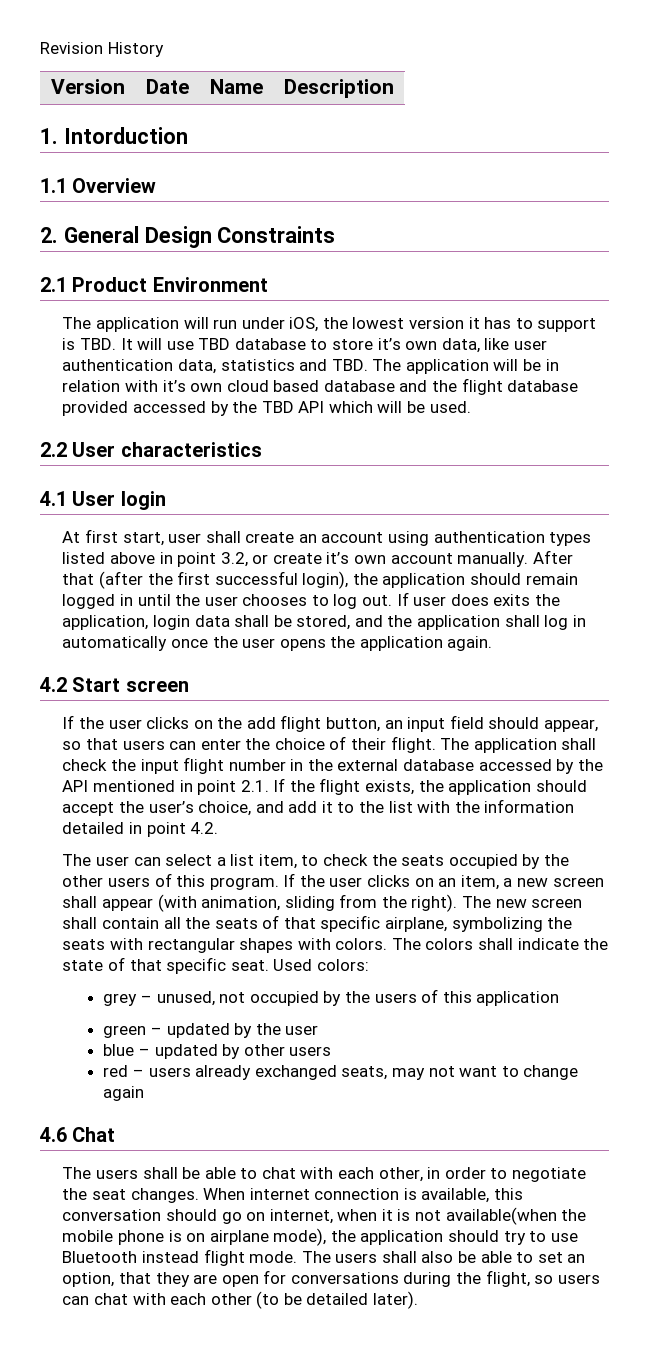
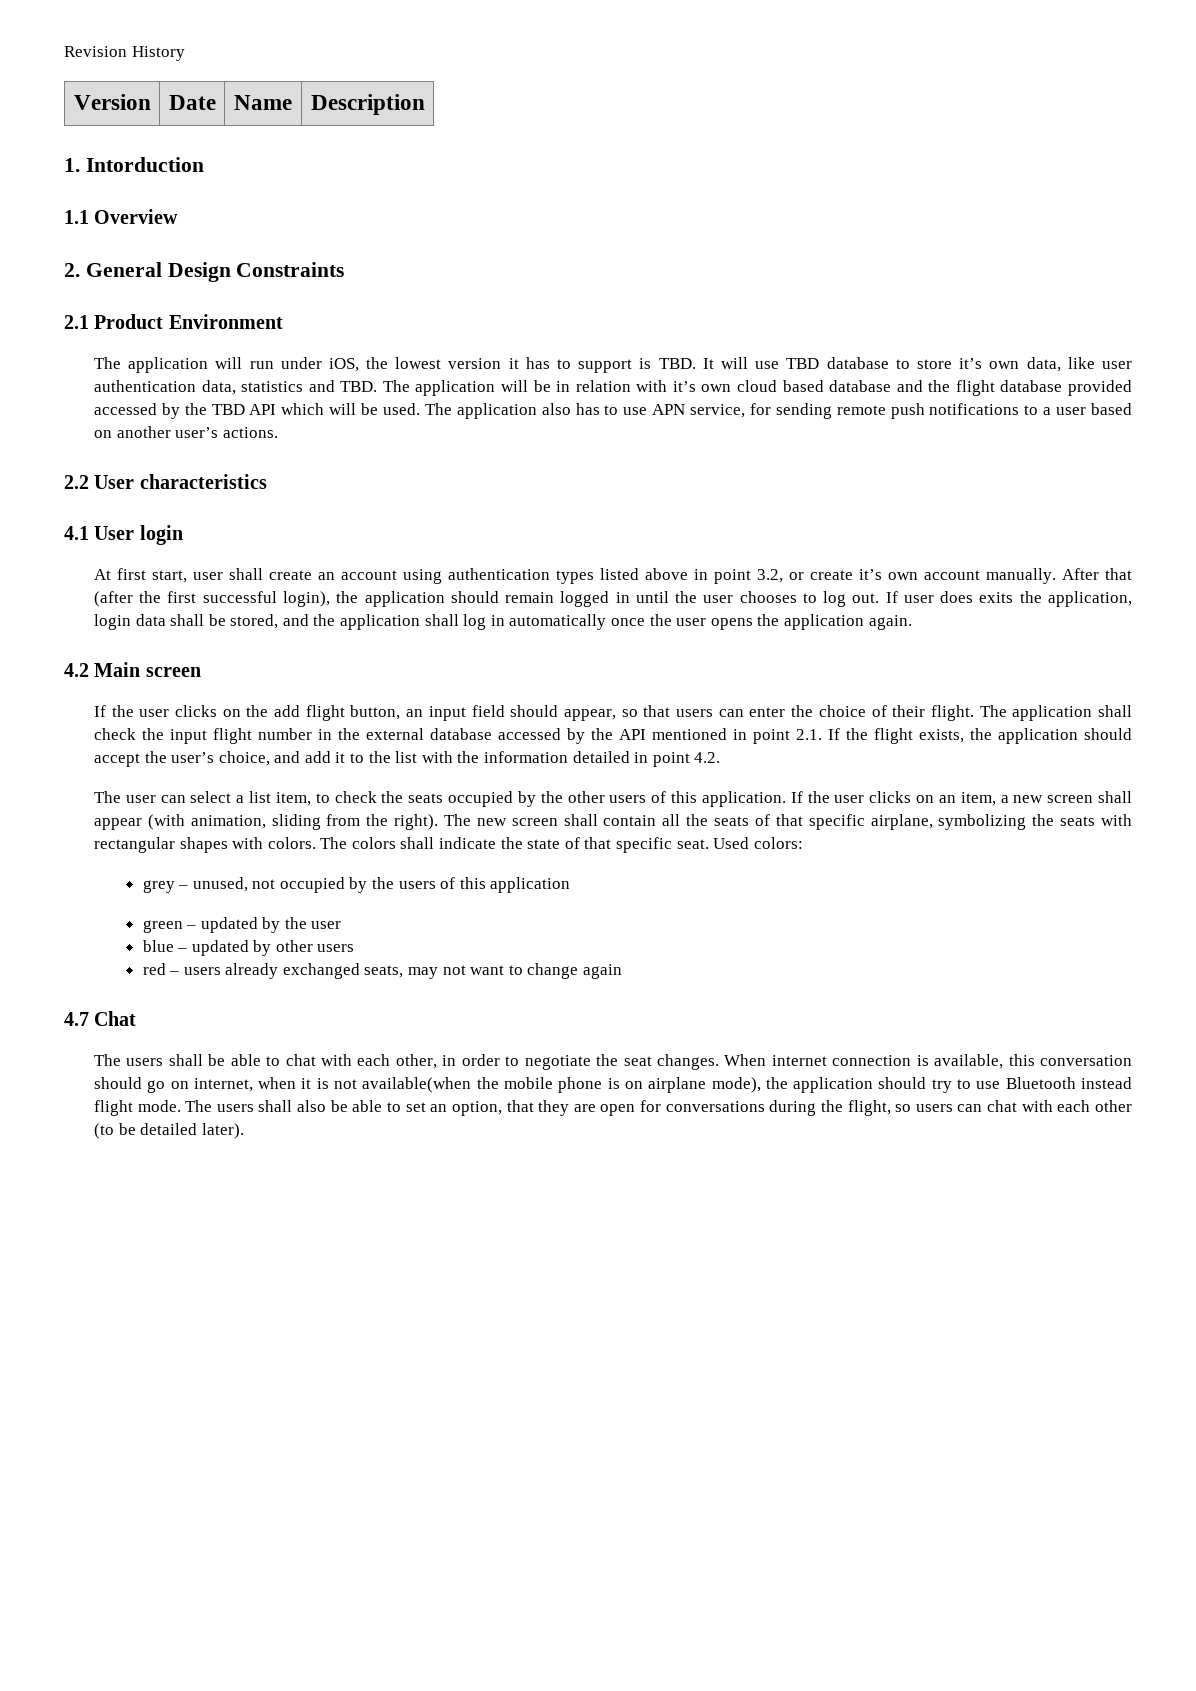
(471, 407) none -> [424,403,1132,419] [93,426,278,438] The application also has to use APN service, for sending remote push notifications to a user based on another user’s actions.
[72,677,121,692] Start -> [94,662,141,677] Main
[209,877,279,890] program. -> [701,791,786,807] application.
[40,1127,67,1142] 4.6 -> [64,1012,89,1026] 4.7

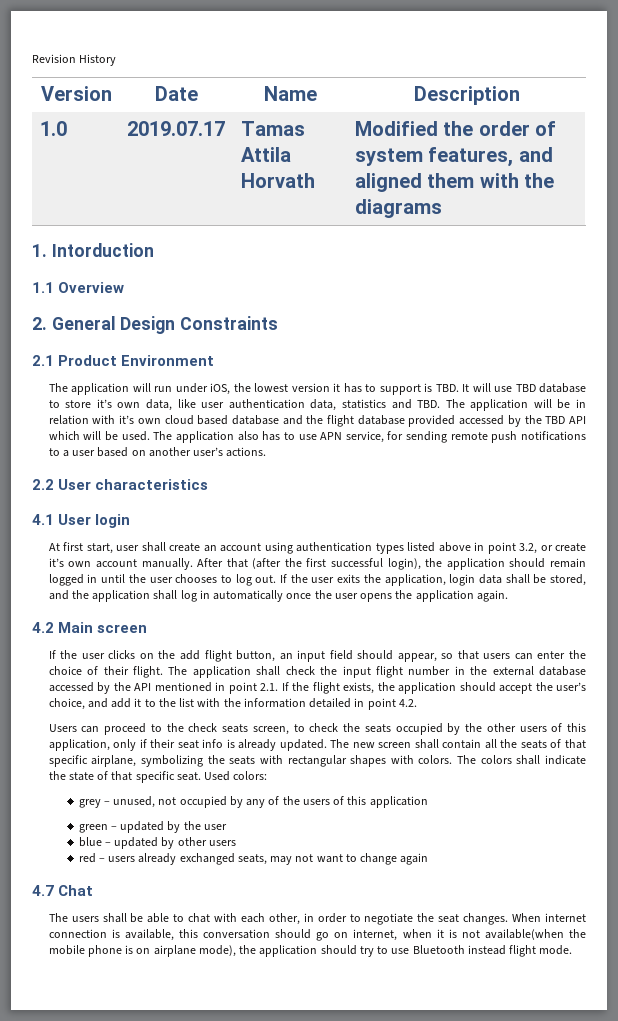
(425, 104) none -> [39,121,67,136] [126,121,225,136] [240,121,305,136] [240,147,291,162] [240,173,315,188] [354,121,556,136] [354,147,553,167] [354,173,554,192] [354,199,442,218] // 1.0 | 2019.07.17 | Tamas Attila Horvath | Modified the order of system features, and aligned them with the diagrams
[903,591,974,603] user does -> [290,574,335,583] the user
[93,791,311,806] The user can select a list item, -> [48,723,289,735] Users can proceed to the check seats screen,
[701,791,1132,807] [93,814,439,830] application. If the user clicks on an item, a new screen shall appear (with animation, sliding from the right). -> [48,739,327,751] application, only if their seat info is already updated.
(368, 885) none -> [246,796,280,808] any of
[185,1100,1132,1116] [93,1123,244,1139] The users shall also be able to set an option, that they are open for conversations during the flight, so users can chat with each other (to be detailed later). -> (573, 950) none

